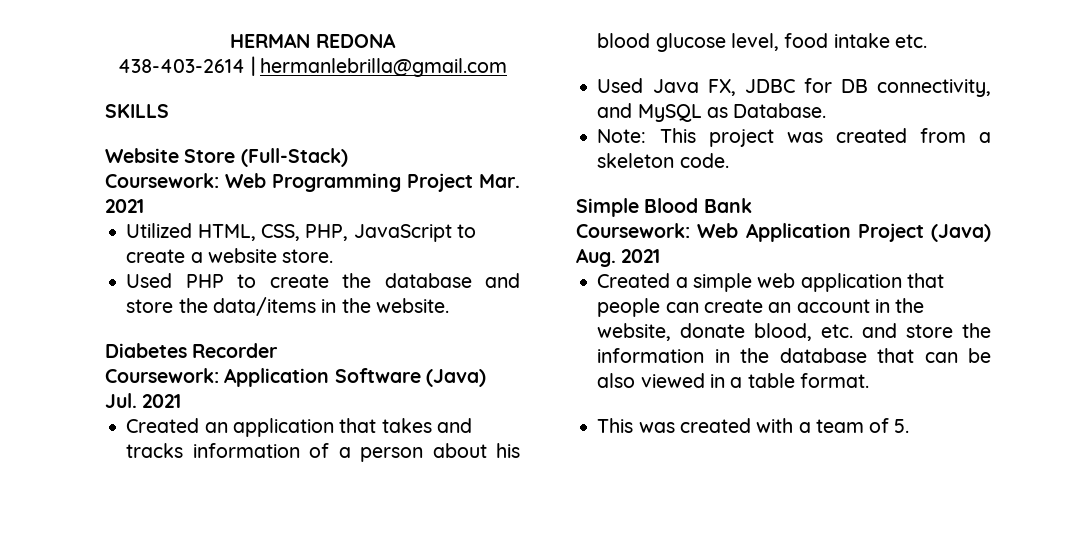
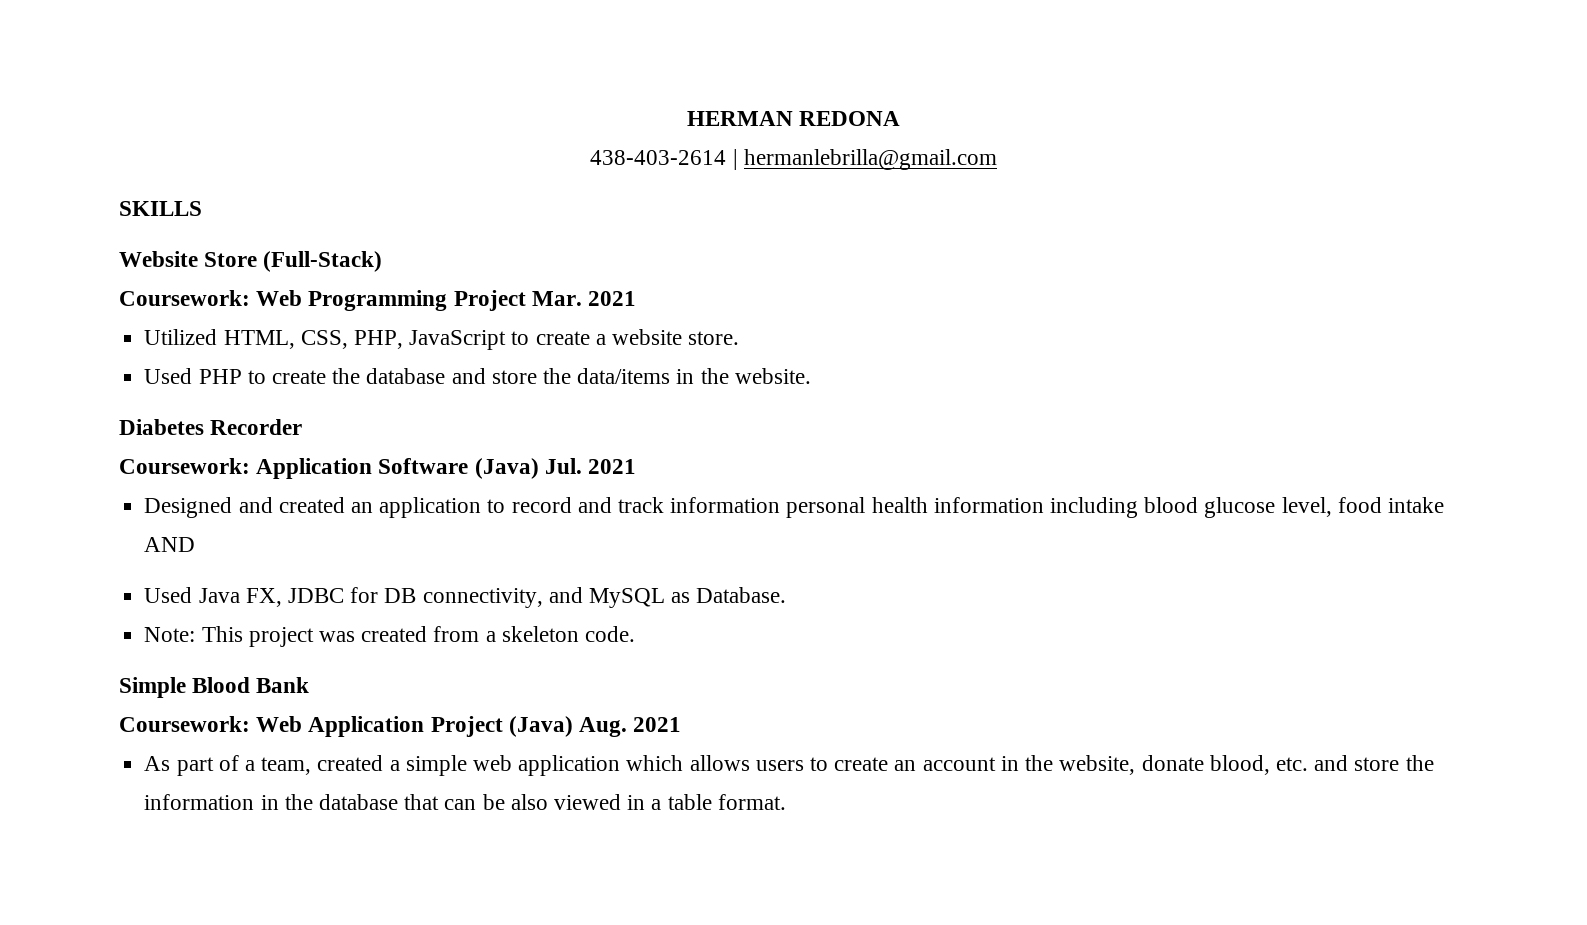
[126,418,472,437] [126,443,520,462] Created an application that takes and tracks information of a person about his -> [144,497,1139,518] Designed and created an application to record and track information personal health information including
[894,34,927,48] etc. -> [144,537,196,552] AND
[597,273,944,292] [597,298,699,317] Created a simple web application that people can -> [144,755,829,776] As part of a team, created a simple web application which allows users to
[597,418,910,433] // This was created with a team of 5. -> (786, 802) none

